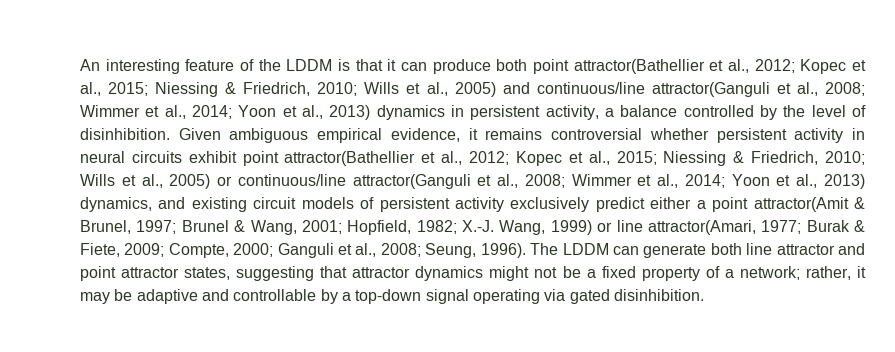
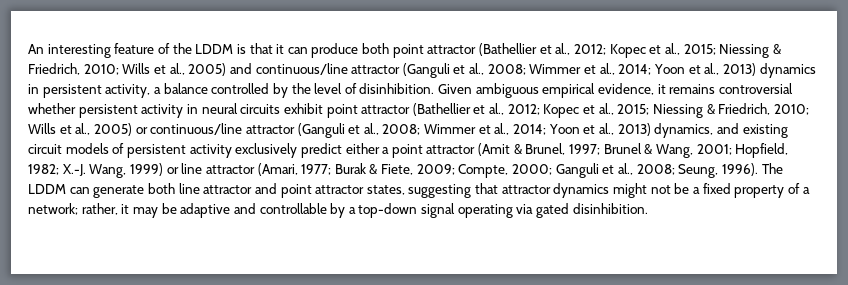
[573,59,705,74] attractor(Bathellier -> [427,43,538,56] attractor (Bathellier
[651,82,770,97] attractor(Ganguli -> [351,63,450,78] attractor (Ganguli
[284,151,416,166] attractor(Bathellier -> [361,103,471,116] attractor (Bathellier
[352,174,471,189] attractor(Ganguli -> [245,123,345,138] attractor (Ganguli
[753,197,849,212] attractor(Amit -> [426,143,511,156] attractor (Amit
[647,220,756,235] attractor(Amari, -> [205,163,298,176] attractor (Amari,

